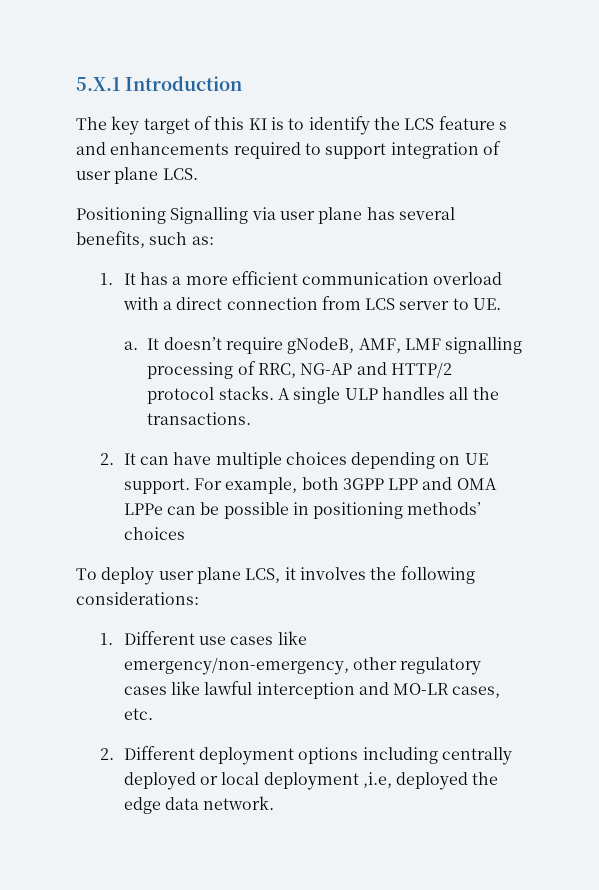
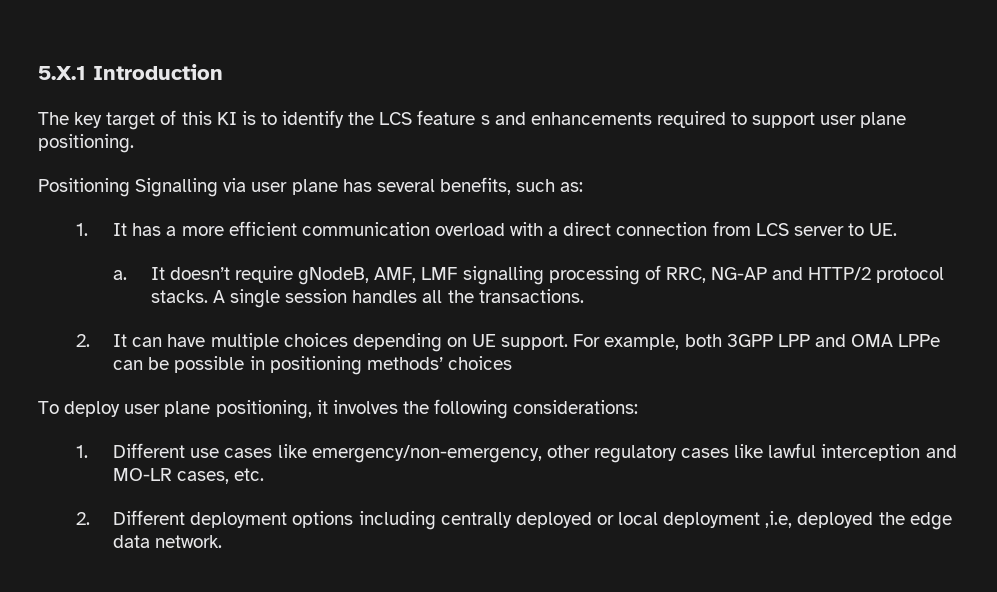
[390,141,501,159] [76,167,198,184] integration of user plane LCS. -> [820,112,907,128] [38,134,134,153] user plane positioning.
[344,388,378,400] ULP -> [285,289,348,303] session
[245,568,281,583] LCS, -> [215,400,312,419] positioning,

